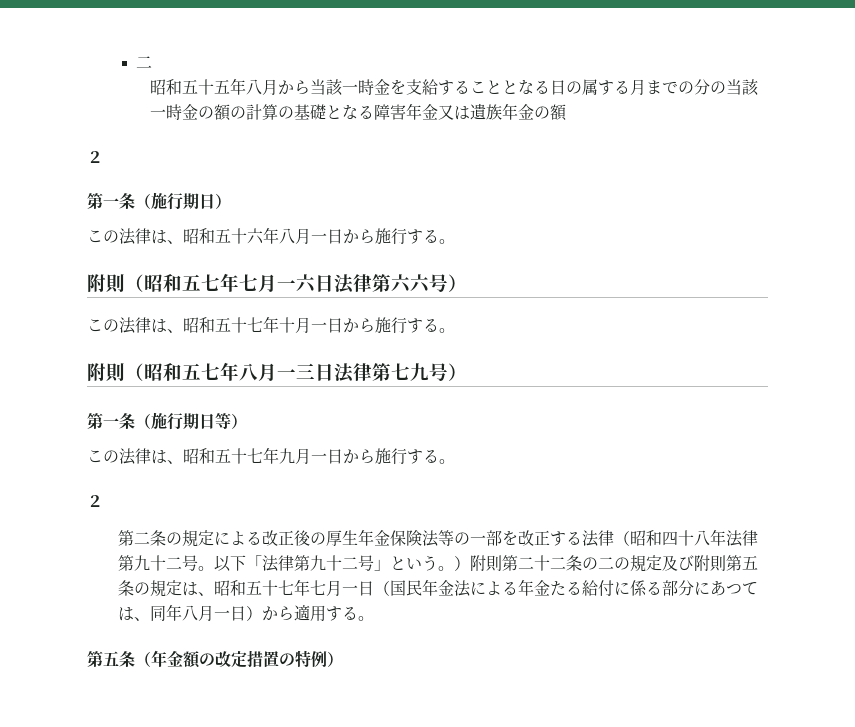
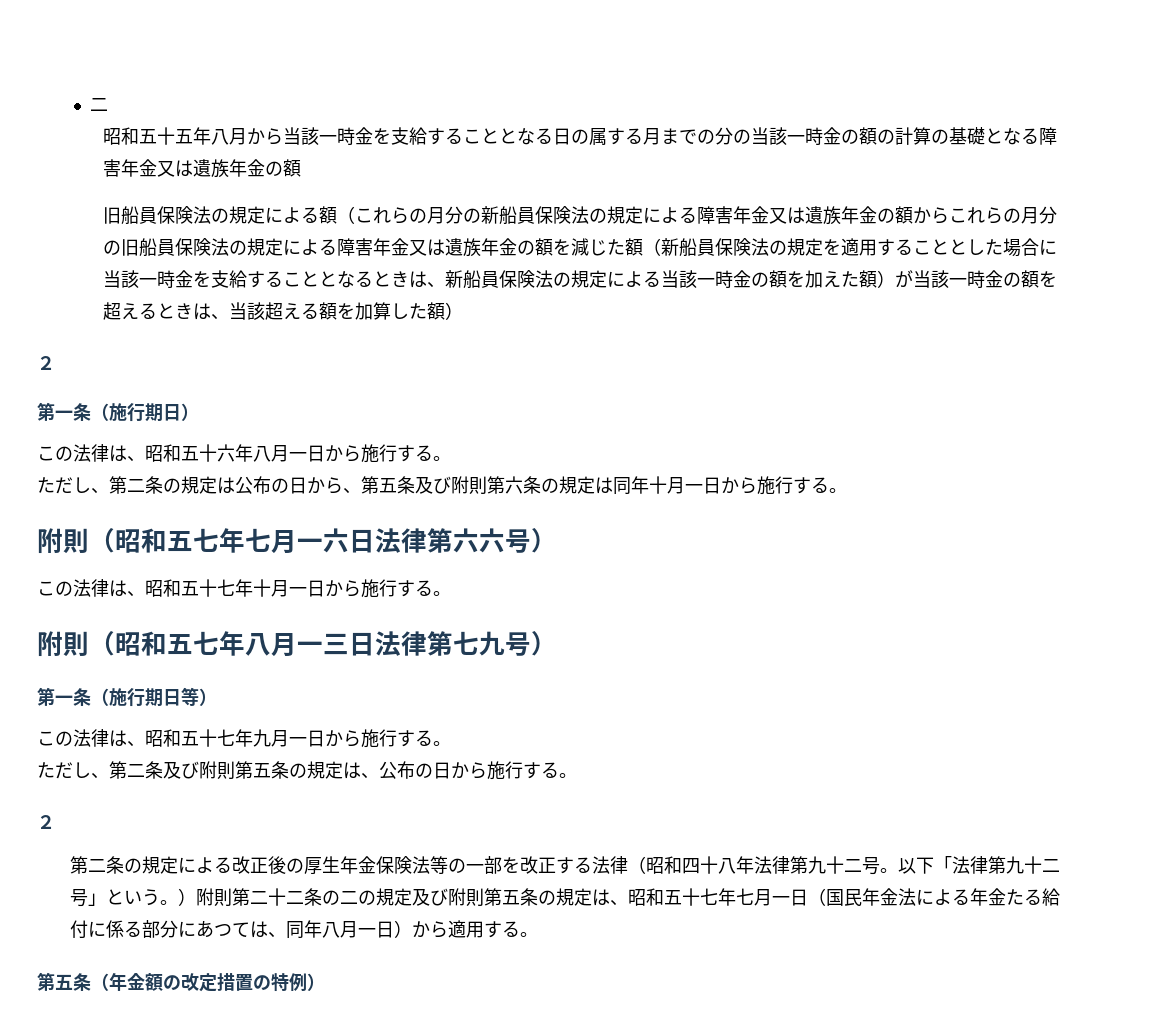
(567, 112) none -> [103,206,1058,225] [103,238,1058,257] [103,270,1058,289] [103,302,464,320] // 旧船員保険法の規定による額（これらの月分の新船員保険法の規定による障害年金又は遺族年金の額からこれらの月分の旧船員保険法の規定による障害年金又は遺族年金の額を減じた額（新船員保険法の規定を適用することとした場合に当該一時金を支給することとなるときは、新船員保険法の規定による当該一時金の額を加えた額）が当該一時金の額を超えるときは、当該超える額を加算した額）
(455, 241) none -> [37,476,847,495] // ただし、第二条の規定は公布の日から、第五条及び附則第六条の規定は同年十月一日から施行する。
(455, 461) none -> [37,761,577,780] // ただし、第二条及び附則第五条の規定は、公布の日から施行する。

